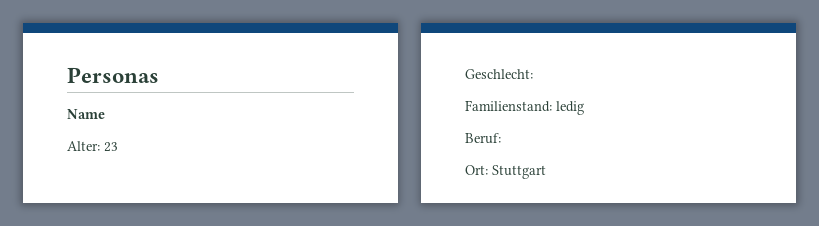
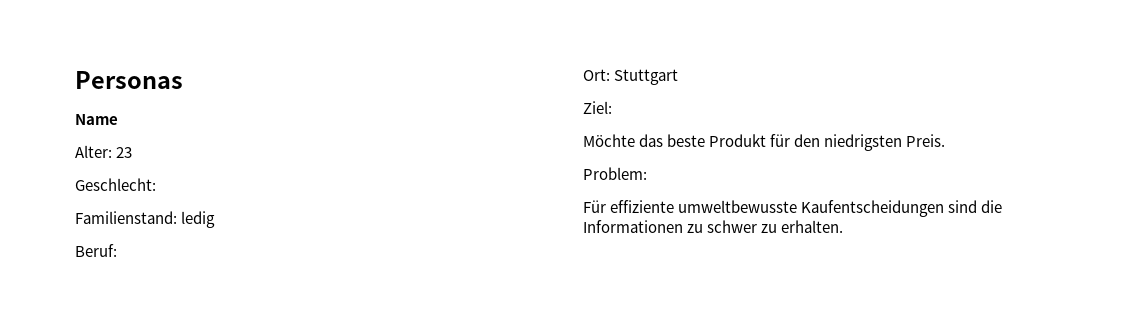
(546, 172) none -> [583,101,612,114] [583,134,946,151] [583,167,647,180] [583,200,1003,217] [583,220,844,233] // Ziel: // Möchte das beste Produkt für den niedrigsten Preis. // Problem: // Für effiziente umweltbewusste Kaufentscheidungen sind die Informationen zu schwer zu erhalten.

